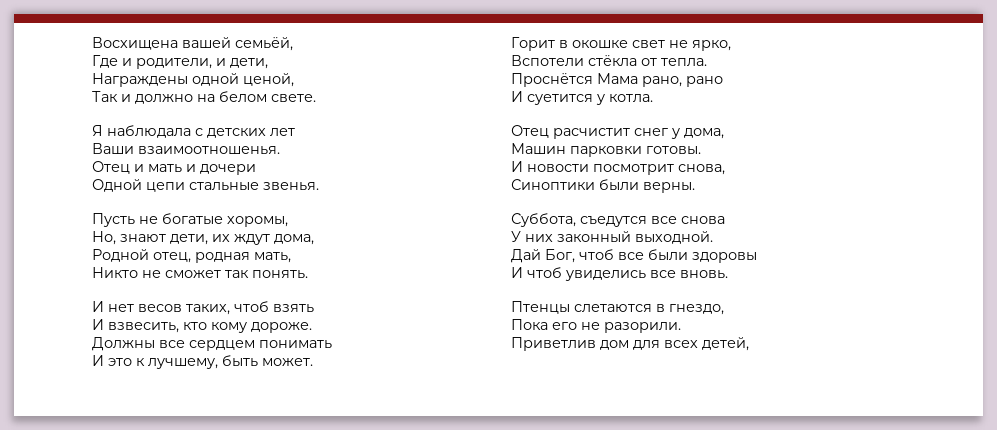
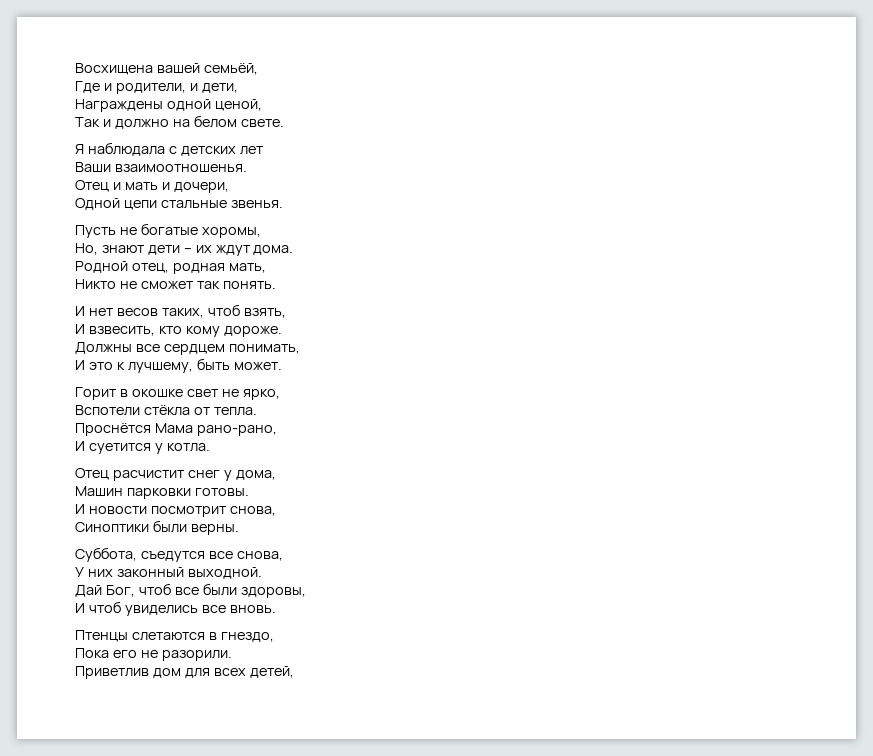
[200,164,256,175] дочери -> [173,182,229,193] дочери,
[170,234,208,245] дети, -> [147,245,192,255] дети –
[274,234,314,245] дома, -> [253,245,294,255] дома.
[273,304,314,313] взять -> [243,308,286,318] взять,
[259,340,332,349] понимать -> [228,344,300,354] понимать,
[642,76,723,87] рано, рано -> [196,425,277,436] рано-рано,
[681,216,725,224] снова -> [236,551,283,561] снова,
[692,252,757,263] здоровы -> [240,587,306,598] здоровы,

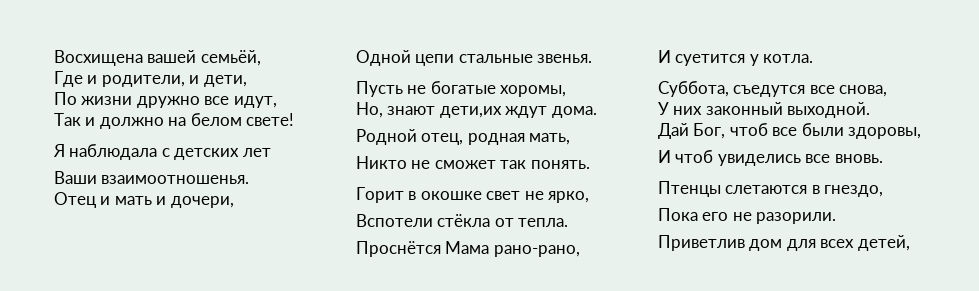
[75,99,262,112] Награждены одной ценой, -> [54,92,277,108] По жизни дружно все идут,
[240,119,284,127] свете. -> [246,113,295,126] свете!
[147,245,212,255] дети – их -> [439,106,502,118] дети,их
[75,304,286,318] [75,324,282,337] [75,342,300,355] [75,358,282,373] // И нет весов таких, чтоб взять, // И взвесить, кто кому дороже. // Должны все сердцем понимать, // И это к лучшему, быть может. -> (590, 164) none
[75,468,276,481] [75,486,249,499] [75,504,276,517] [75,520,239,535] // Отец расчистит снег у дома, // Машин парковки готовы. // И новости посмотрит снова, // Синоптики были верны. -> (814, 58) none

